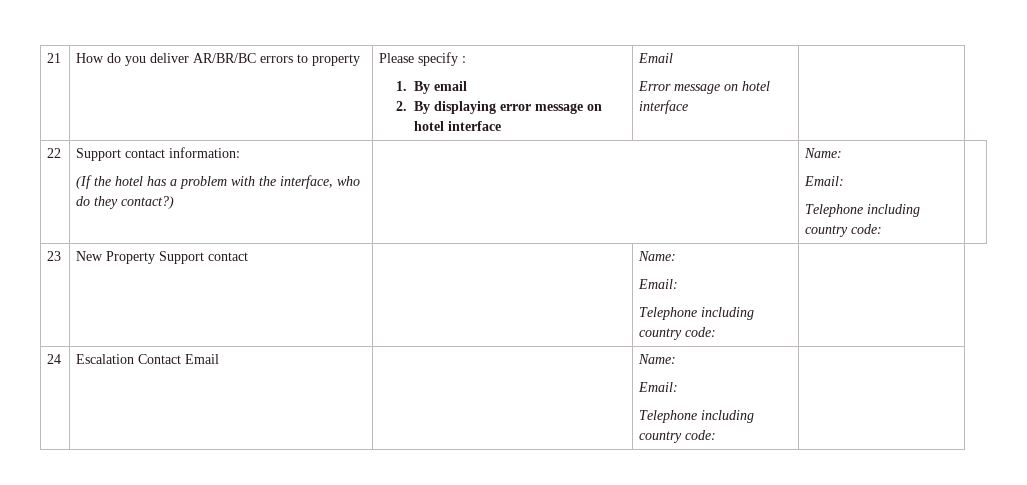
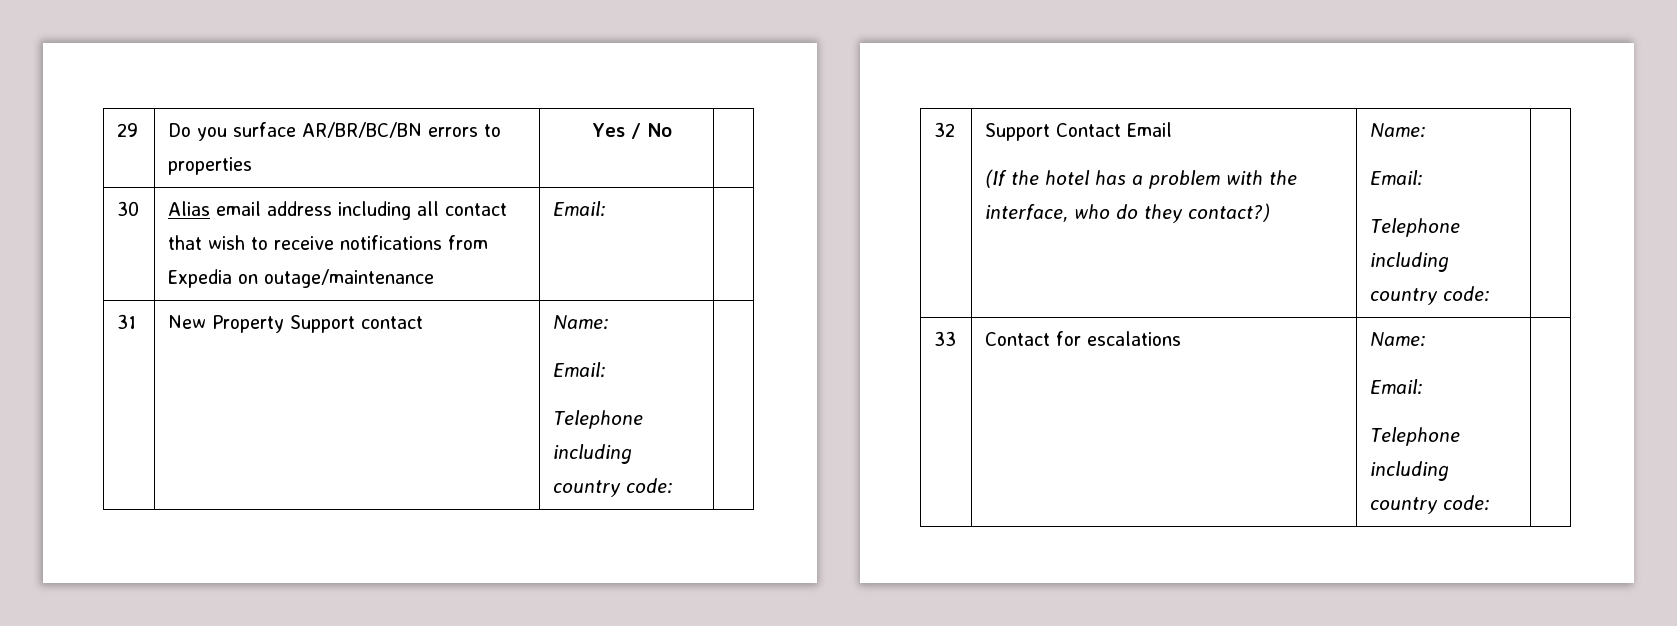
[47,53,62,63] [76,53,361,66] [379,52,467,66] [395,81,467,94] [395,101,602,114] [413,121,501,131] [638,53,674,63] [638,81,771,94] [639,100,689,114] [47,148,62,158] [76,147,241,161] 21 | How do you deliver AR/BR/BC errors to property | Please specify : // 1. By email // 2. By displaying error message on hotel interface | Email // Error message on hotel interface | // 22 | Support contact information: -> [117,123,139,137] [168,122,502,141] [168,157,253,175] [592,123,673,139] [117,201,140,216] [168,201,508,220] [168,235,489,250] [168,269,435,288] [553,201,607,217] [117,314,137,329] [168,315,424,333] [553,315,610,330] [553,362,607,378] [553,410,644,429] [553,444,633,464] [553,478,674,497] [934,122,956,137] [985,122,1173,141] 29 | Do you surface AR/BR/BC/BN errors to properties | Yes / No | // 30 | Alias email address including all contact that wish to receive notifications from Expedia on outage/maintenance | Email: | // 31 | New Property Support contact | Name: // Email: // Telephone including country code: | // 32 | Support Contact Email
[804,148,843,158] [804,176,845,186] [805,204,921,217] [805,224,883,237] [47,251,62,261] [76,251,249,264] [638,251,677,261] [638,279,679,289] [639,307,755,320] [639,327,717,340] [47,354,62,364] [76,354,220,364] [638,354,677,364] [638,382,679,392] [639,410,755,423] [639,430,717,443] | Name: // Email: // Telephone including country code: | // 23 | New Property Support contact | | Name: // Email: // Telephone including country code: | // 24 | Escalation Contact Email | | Name: // Email: // Telephone including country code: | -> [1370,123,1427,138] [1370,170,1424,186] [1370,218,1461,237] [1370,252,1450,272] [1370,286,1491,305] [934,331,957,346] [985,331,1182,346] [1370,332,1427,347] [1370,379,1424,395] [1370,427,1461,446] [1370,461,1450,481] [1370,495,1491,514] Name: // Email: // Telephone including country code: | // 33 | Contact for escalations | Name: // Email: // Telephone including country code: |

